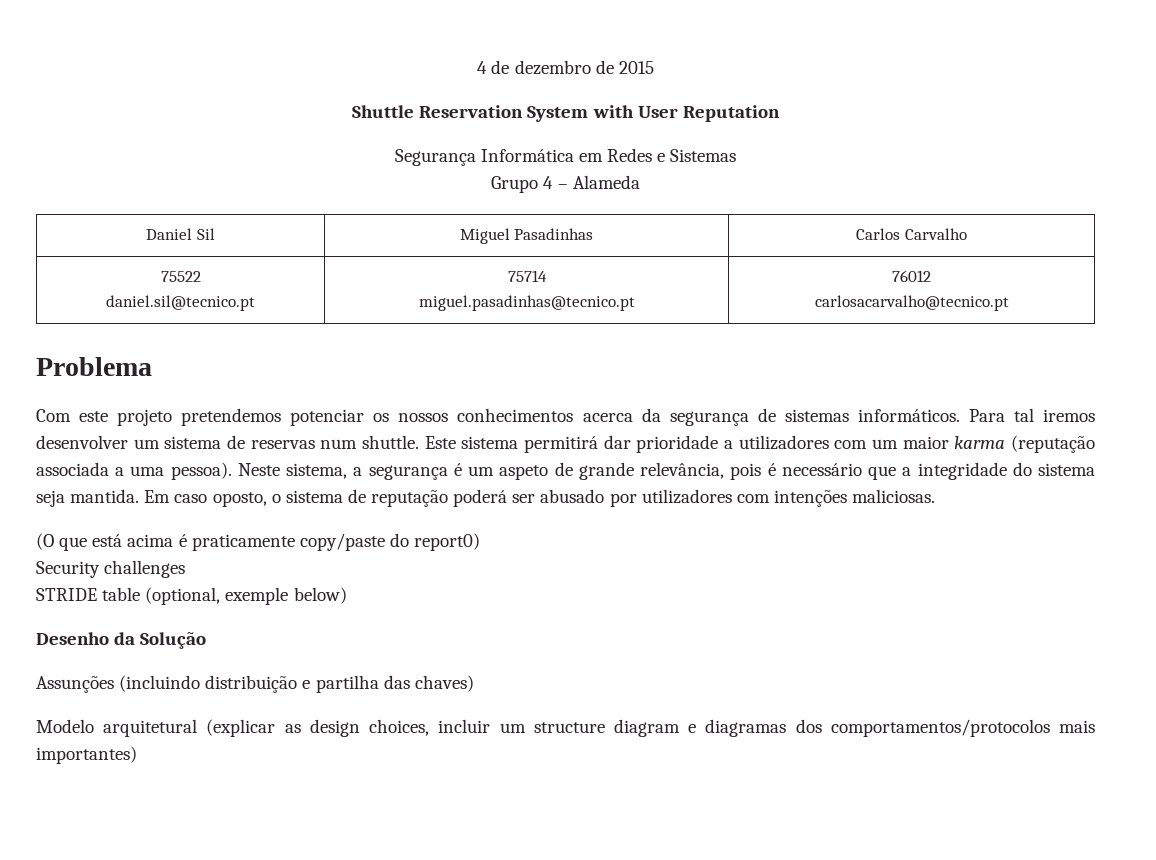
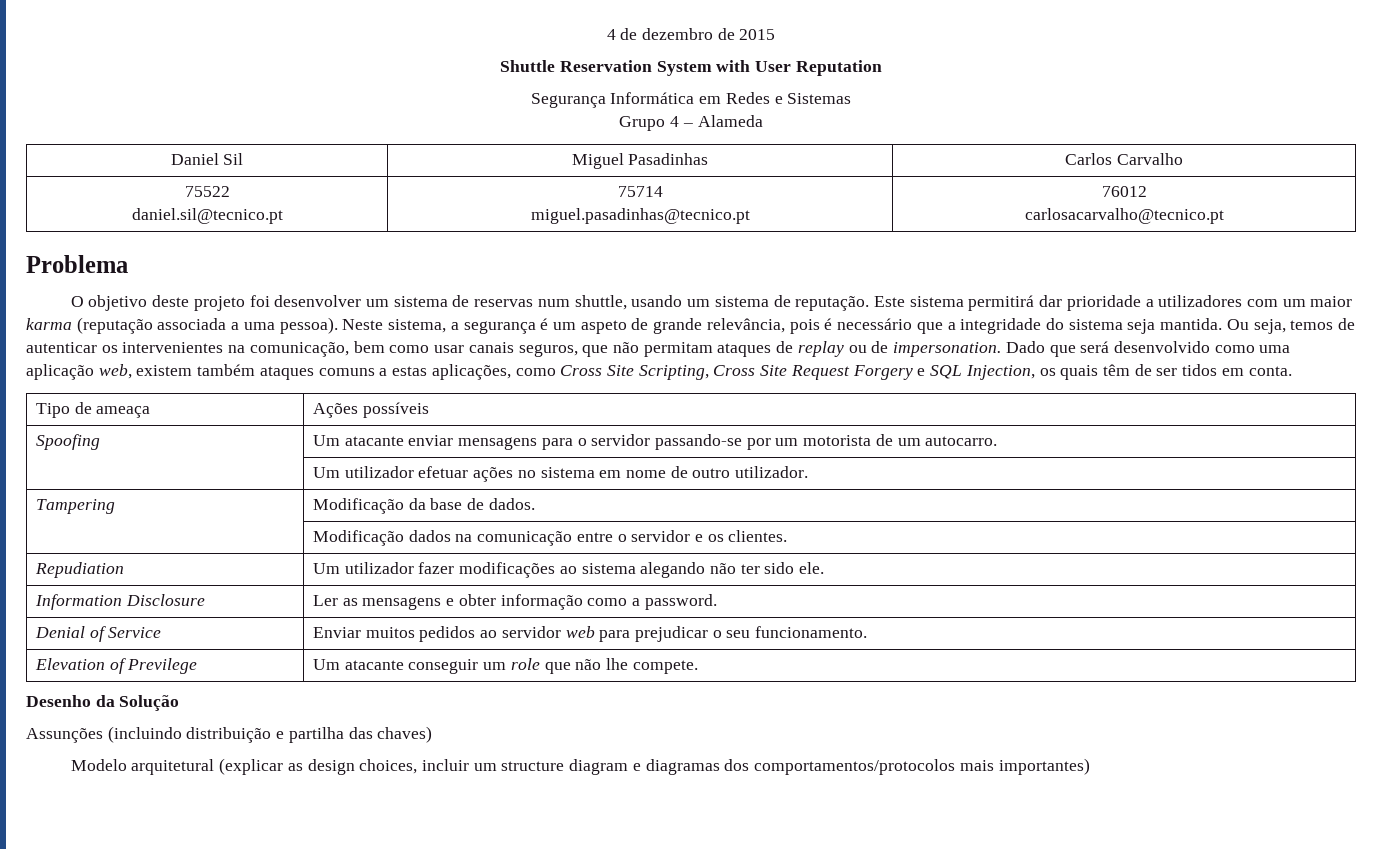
[36,408,1095,426] Com este projeto pretendemos potenciar os nossos conhecimentos acerca da segurança de sistemas informáticos. Para tal iremos -> [70,295,270,311] O objetivo deste projeto foi
[362,435,420,449] shuttle. -> [574,295,870,311] shuttle, usando um sistema de reputação.
[144,489,936,507] [36,533,481,551] [36,560,186,578] [36,587,347,605] Em caso oposto, o sistema de reputação poderá ser abusado por utilizadores com intenções maliciosas. // (O que está acima é praticamente copy/paste do report0) // Security challenges // STRIDE table (optional, exemple below) -> [1226,318,1356,334] [26,341,1291,357] [26,364,1292,380] [35,402,151,418] [312,402,429,418] [35,434,100,450] [312,434,998,450] [312,466,809,482] [35,499,115,514] [312,498,535,514] [312,530,788,546] [34,562,124,578] [312,562,825,578] [34,594,205,610] [312,594,717,610] [34,626,162,642] [312,626,868,642] [34,658,198,674] [312,658,698,674] Ou seja, temos de autenticar os intervenientes na comunicação, bem como usar canais seguros, que não permitam ataques de replay ou de impersonation. Dado que será desenvolvido como uma aplicação web, existem também ataques comuns a estas aplicações, como Cross Site Scripting, Cross Site Request Forgery e SQL Injection, os quais têm de ser tidos em conta. // Tipo de ameaça | Ações possíveis // Spoofing | Um atacante enviar mensagens para o servidor passando-se por um motorista de um autocarro. // | Um utilizador efetuar ações no sistema em nome de outro utilizador. // Tampering | Modificação da base de dados. // | Modificação dados na comunicação entre o servidor e os clientes. // Repudiation | Um utilizador fazer modificações ao sistema alegando não ter sido ele. // Information Disclosure | Ler as mensagens e obter informação como a password. // Denial of Service | Enviar muitos pedidos ao servidor web para prejudicar o seu funcionamento. // Elevation of Previlege | Um atacante conseguir um role que não lhe compete.

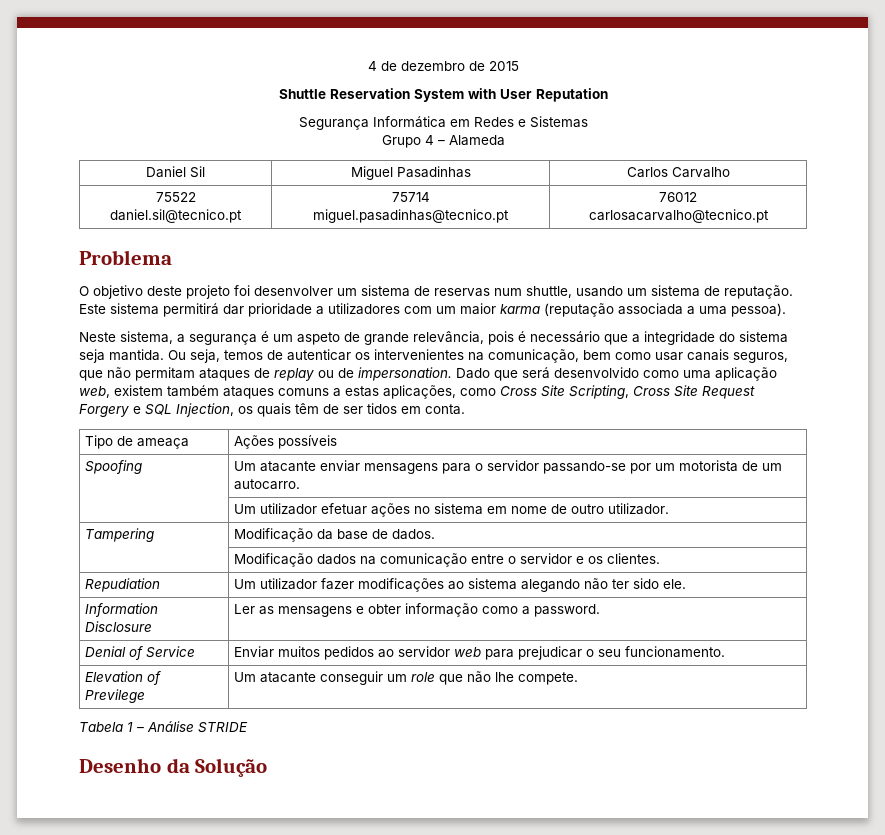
(338, 325) none -> (786, 310) //
[26,695,180,711] [26,726,433,743] [70,758,1090,775] Desenho da Solução // Assunções (incluindo distribuição e partilha das chaves) // Modelo arquitetural (explicar as design choices, incluir um structure diagram e diagramas dos comportamentos/protocolos mais importantes) -> [79,721,248,733] [79,758,268,777] Tabela 1 – Análise STRIDE // Desenho da Solução

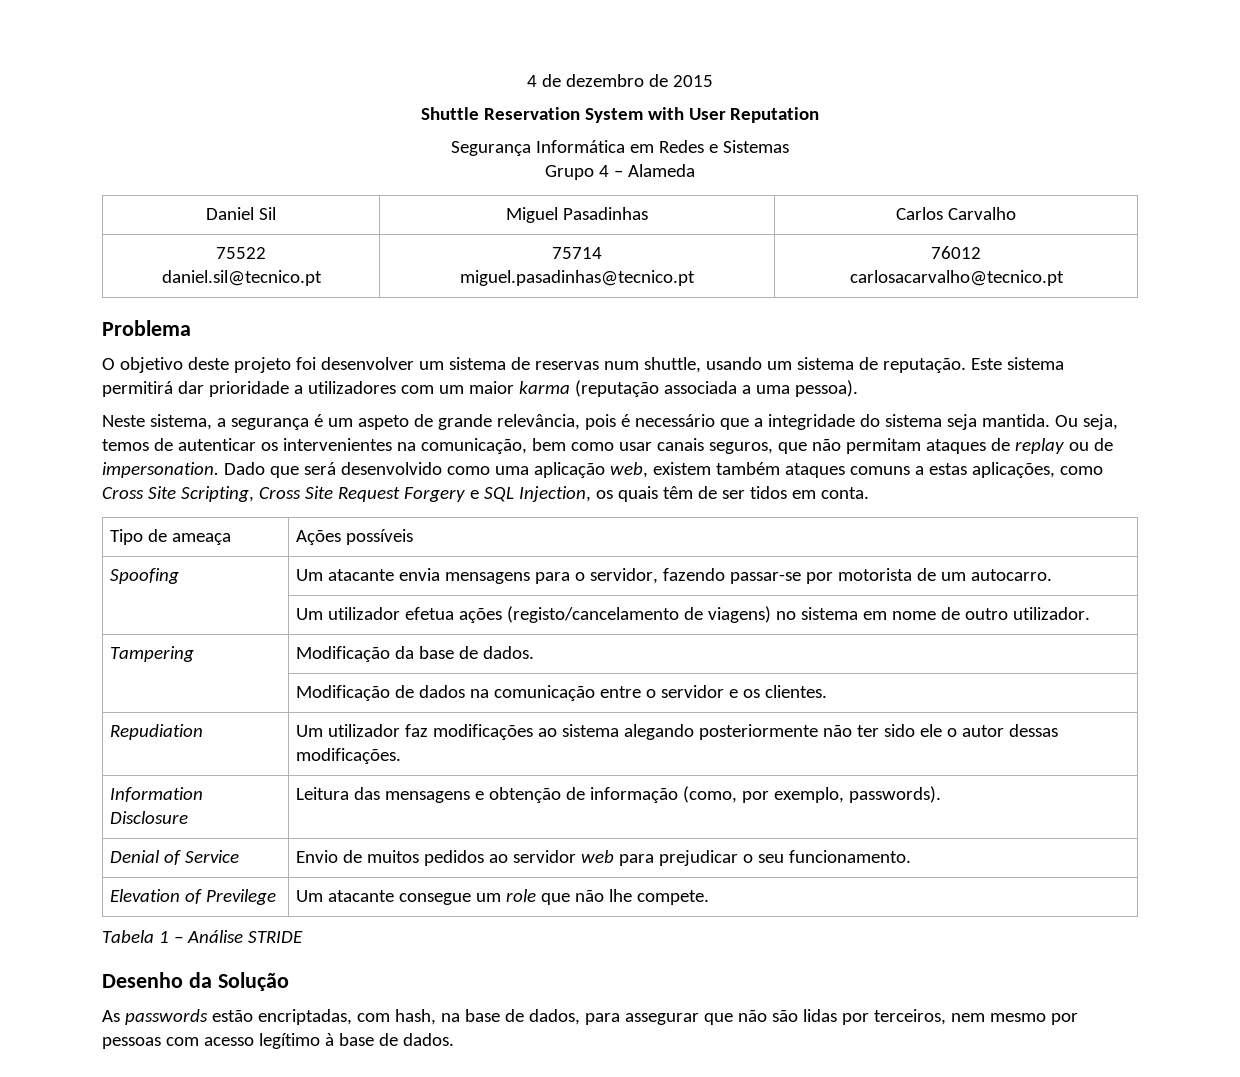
[320,460,361,472] enviar -> [398,568,440,581] envia
[487,460,676,474] servidor passando-se por um -> [589,568,833,584] servidor, fazendo passar-se por
[321,503,411,517] efetuar ações -> [404,606,771,623] efetua ações (registo/cancelamento de viagens)
(314, 560) none -> [394,685,414,698] de
[321,578,355,590] fazer -> [404,724,428,737] faz
(581, 585) none -> [698,724,818,740] posteriormente
[663,579,687,589] [85,603,159,617] [85,621,153,632] [234,603,601,617] ele. // Information Disclosure | Ler as mensagens e obter informação como a password. -> [919,724,1058,737] [295,748,401,764] [109,787,203,802] [109,811,188,824] [295,786,941,803] ele o autor dessas modificações. // Information Disclosure | Leitura das mensagens e obtenção de informação (como, por exemplo, passwords).
[234,646,275,658] Enviar -> [295,850,362,863] Envio de
[320,671,384,685] conseguir -> [398,893,471,905] consegue
(268, 767) none -> [102,1009,1078,1025] [102,1033,454,1049] // As passwords estão encriptadas, com hash, na base de dados, para assegurar que não são lidas por terceiros, nem mesmo por pessoas com acesso legítimo à base de dados.

